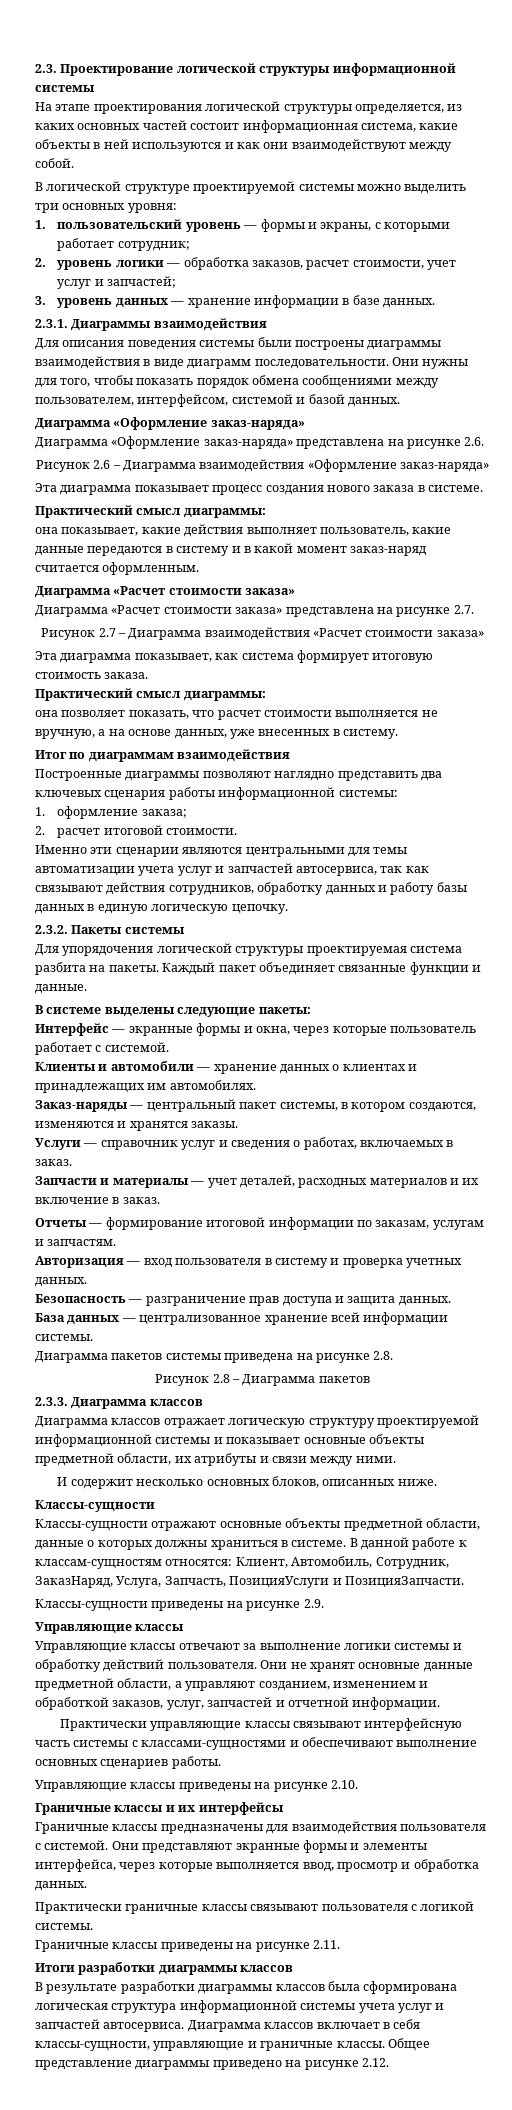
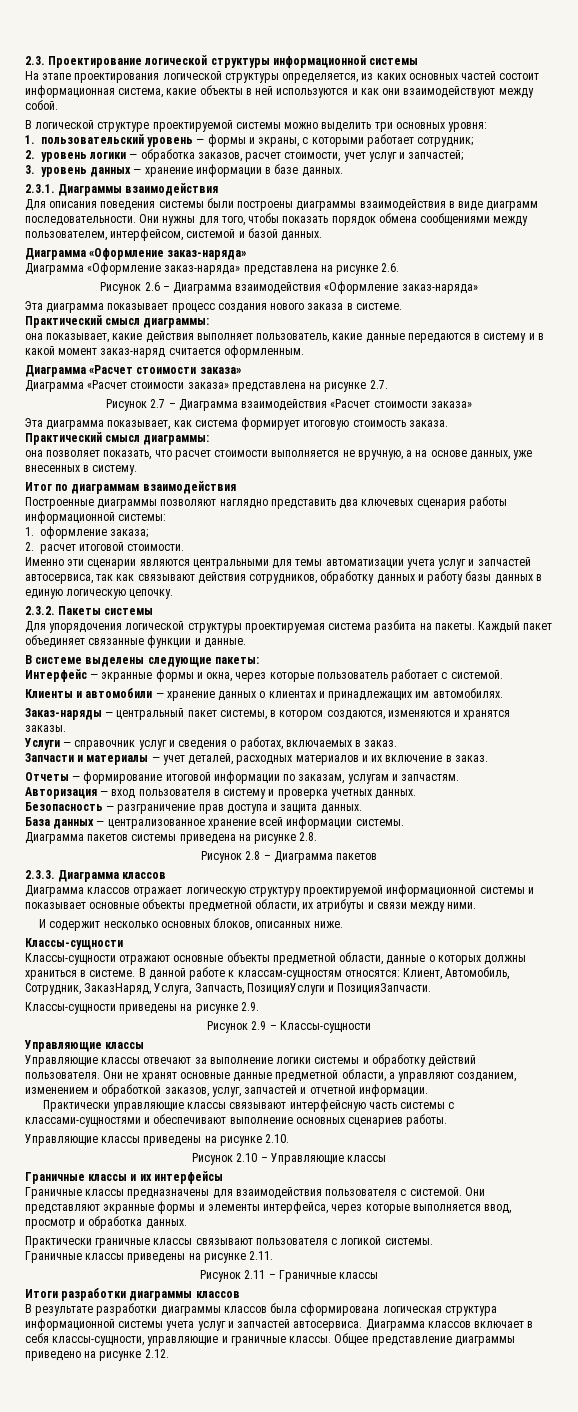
(324, 1603) none -> [207,1021,371,1033] // Рисунок 2.9 – Классы-сущности
(358, 1784) none -> [192,1153,386,1165] // Рисунок 2.10 – Управляющие классы
(340, 1944) none -> [200,1270,378,1282] // Рисунок 2.11 – Граничные классы

